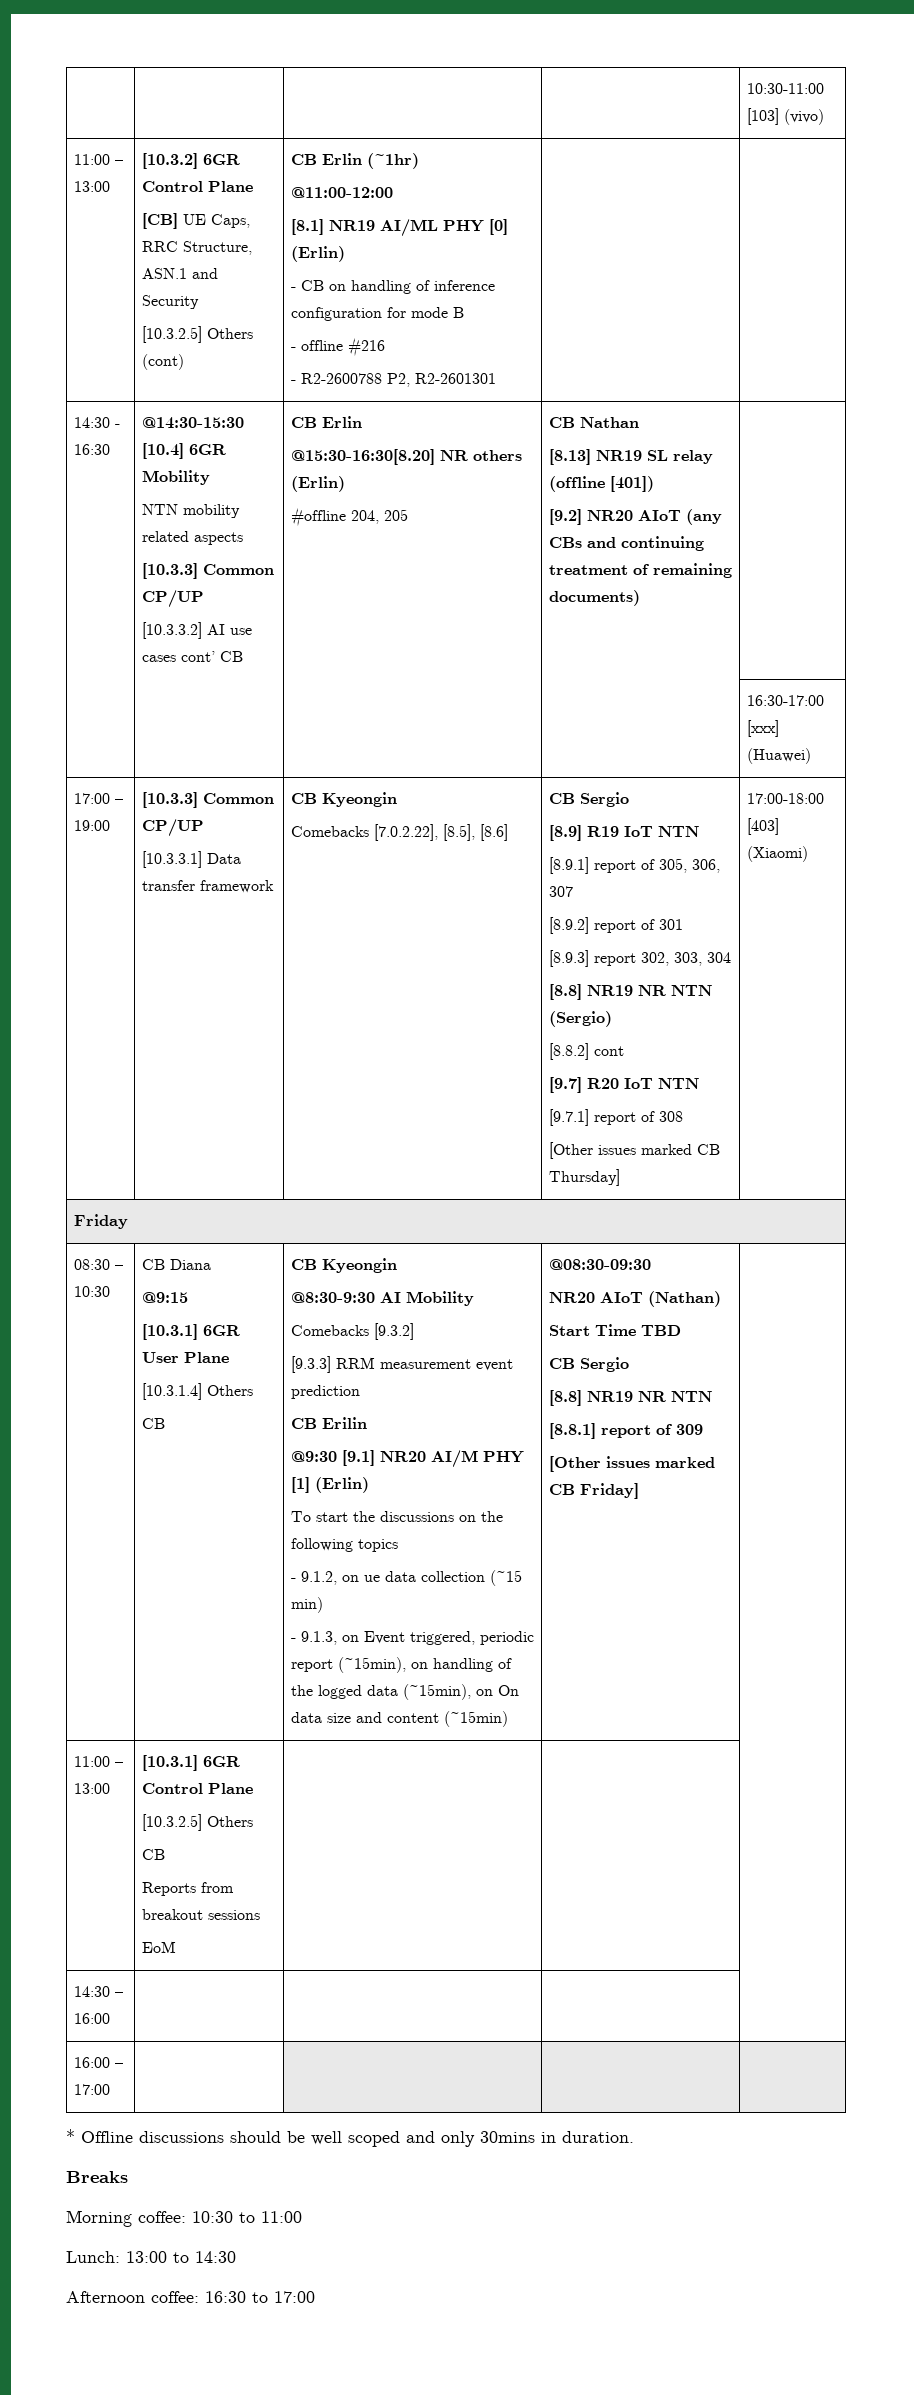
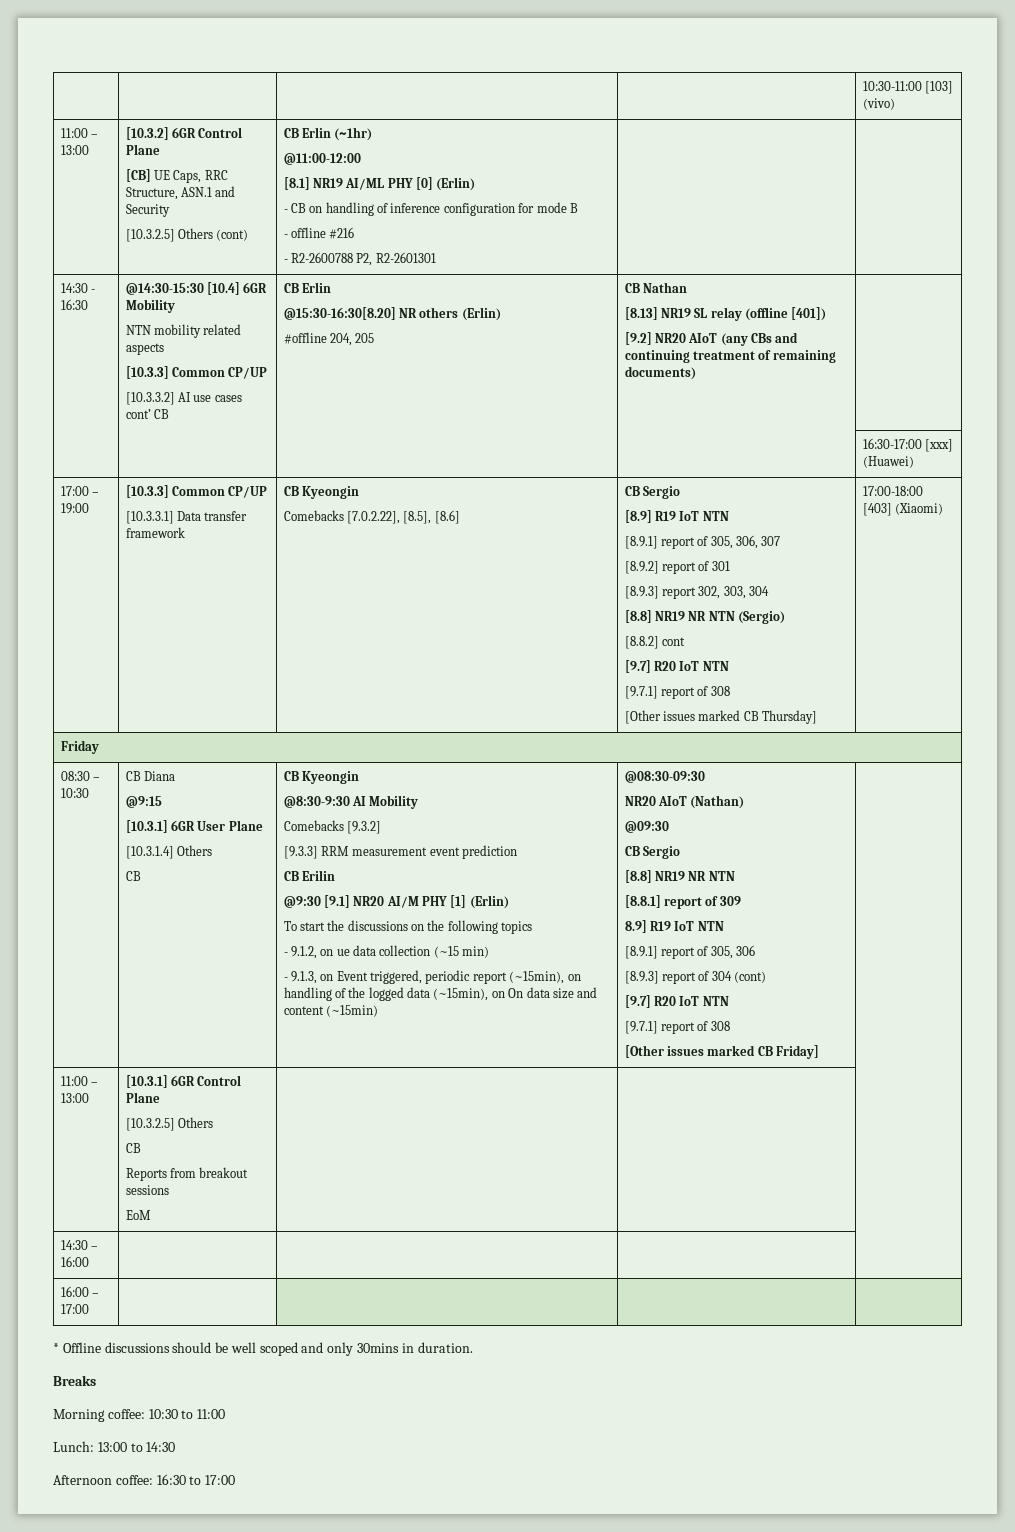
[548,1324,681,1336] Start Time TBD -> [624,821,669,833] @09:30
(703, 1429) none -> [624,920,724,933] [624,945,756,959] [624,971,767,984] [624,995,729,1008] [624,1021,730,1034] // 8.9] R19 IoT NTN // [8.9.1] report of 305, 306 // [8.9.3] report of 304 (cont) // [9.7] R20 IoT NTN // [9.7.1] report of 308

